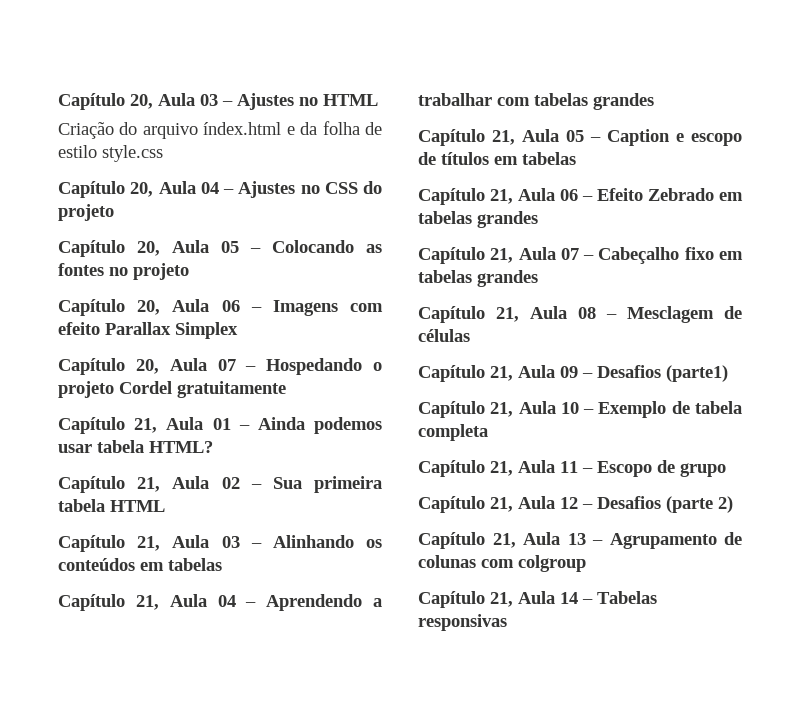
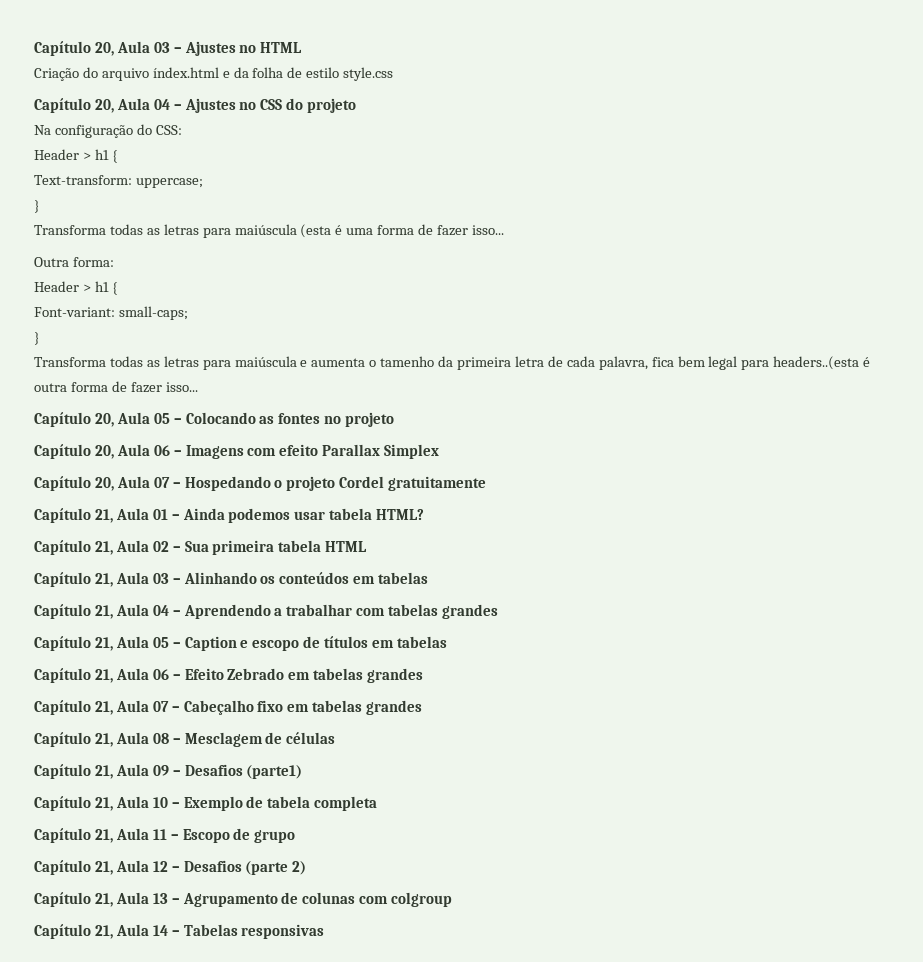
(114, 212) none -> [34,124,182,138] [34,149,118,163] [34,175,203,188] [34,200,40,213] [34,224,504,238] [34,257,114,267] [34,281,118,295] [34,306,188,320] [34,332,40,345] [34,356,871,370] [34,381,198,393] // Na configuração do CSS: // Header > h1 { // Text-transform: uppercase; // } // Transforma todas as letras para maiúscula (esta é uma forma de fazer isso... // Outra forma: // Header > h1 { // Font-variant: small-caps; // } // Transforma todas as letras para maiúscula e aumenta o tamenho da primeira letra de cada palavra, fica bem legal para headers..(esta é outra forma de fazer isso...

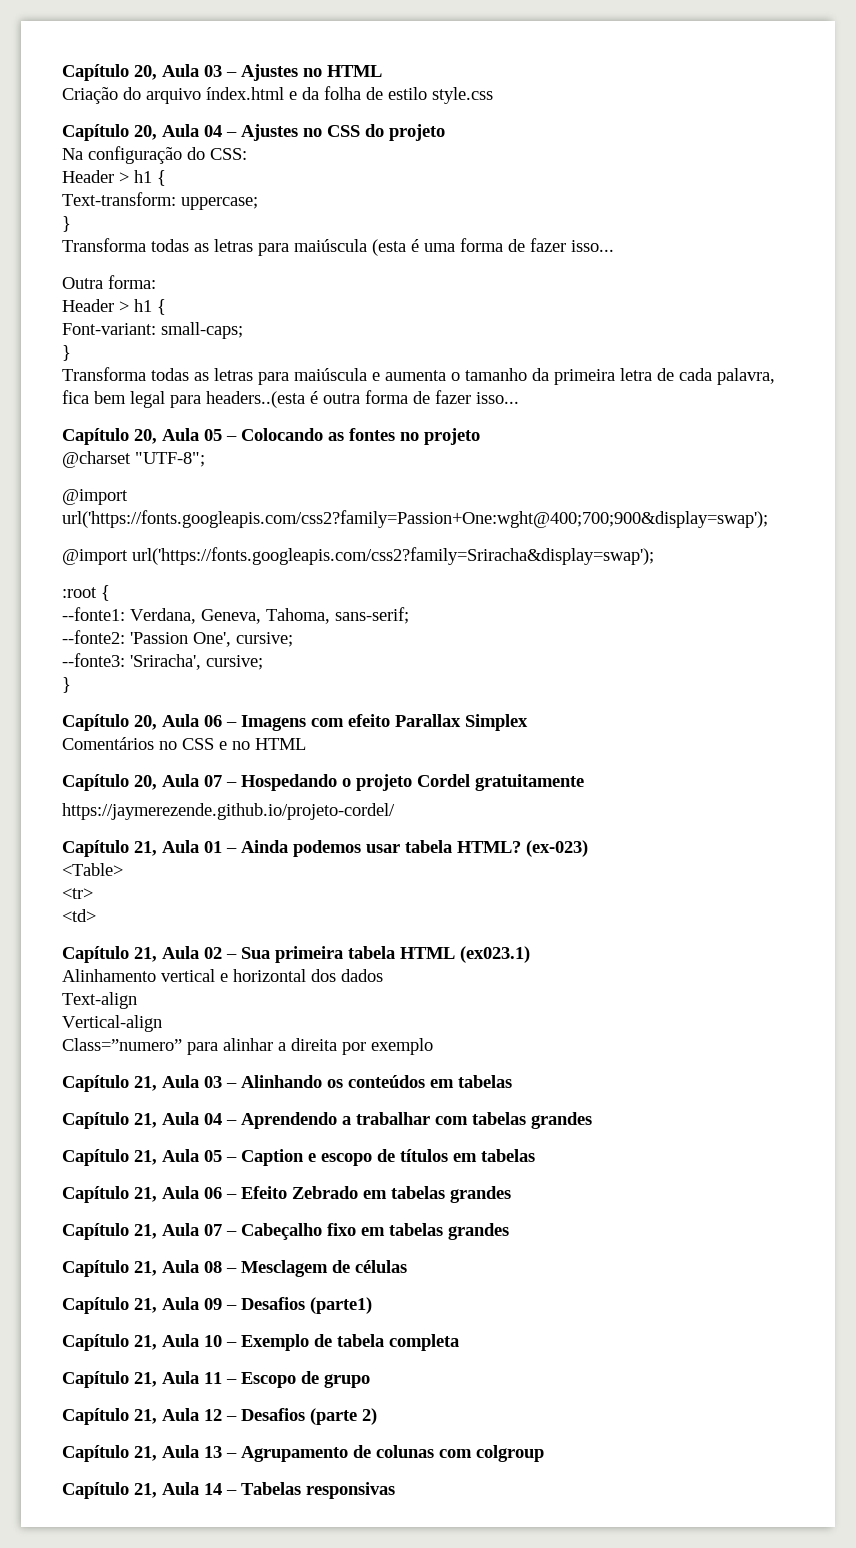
[380,356,435,367] tamenho -> [465,368,527,381] tamanho
(395, 419) none -> [62,451,205,468] [62,489,128,505] [62,510,768,528] [62,547,654,565] [62,585,110,601] [62,607,409,624] [62,630,293,647] [62,653,263,670] [62,677,71,693] // @charset "UTF-8"; // @import url('https://fonts.googleapis.com/css2?family=Passion+One:wght@400;700;900&display=swap'); // @import url('https://fonts.googleapis.com/css2?family=Sriracha&display=swap'); // :root { // --fonte1: Verdana, Geneva, Tahoma, sans-serif; // --fonte2: 'Passion One', cursive; // --fonte3: 'Sriracha', cursive; // }
(440, 451) none -> [62,737,306,750] // Comentários no CSS e no HTML
(487, 483) none -> [62,803,395,820] // https://jaymerezende.github.io/projeto-cordel/
(425, 514) none -> [526,840,588,857] [62,863,123,876] [62,888,93,899] [62,909,96,922] (ex-023) // <Table> // <tr> // <td>
(368, 546) none -> [460,946,530,963] [62,969,383,982] [62,992,137,1009] [62,1015,162,1032] [62,1038,433,1055] (ex023.1) // Alinhamento vertical e horizontal dos dados // Text-align // Vertical-align // Class=”numero” para alinhar a direita por exemplo

